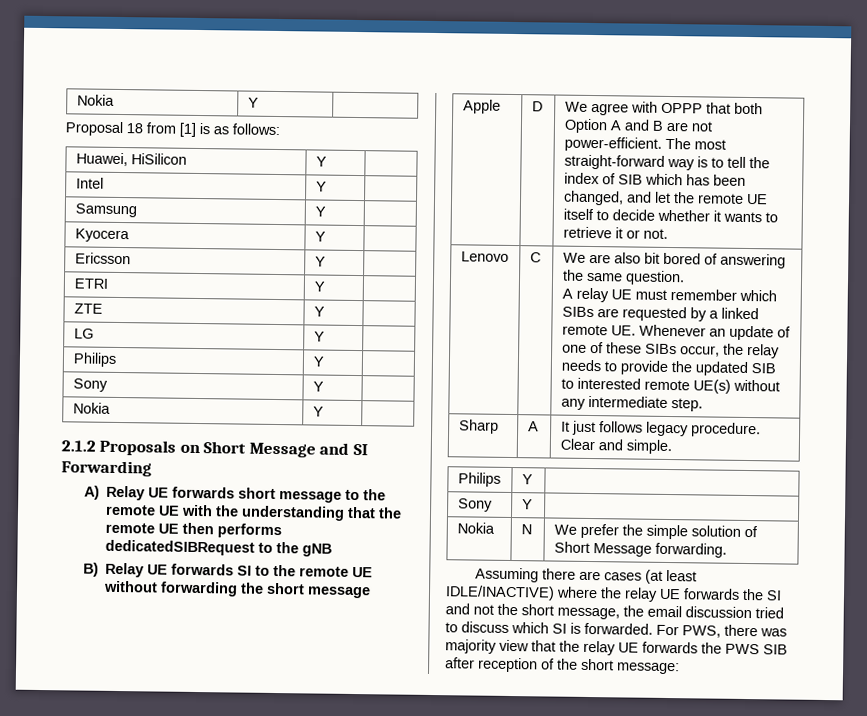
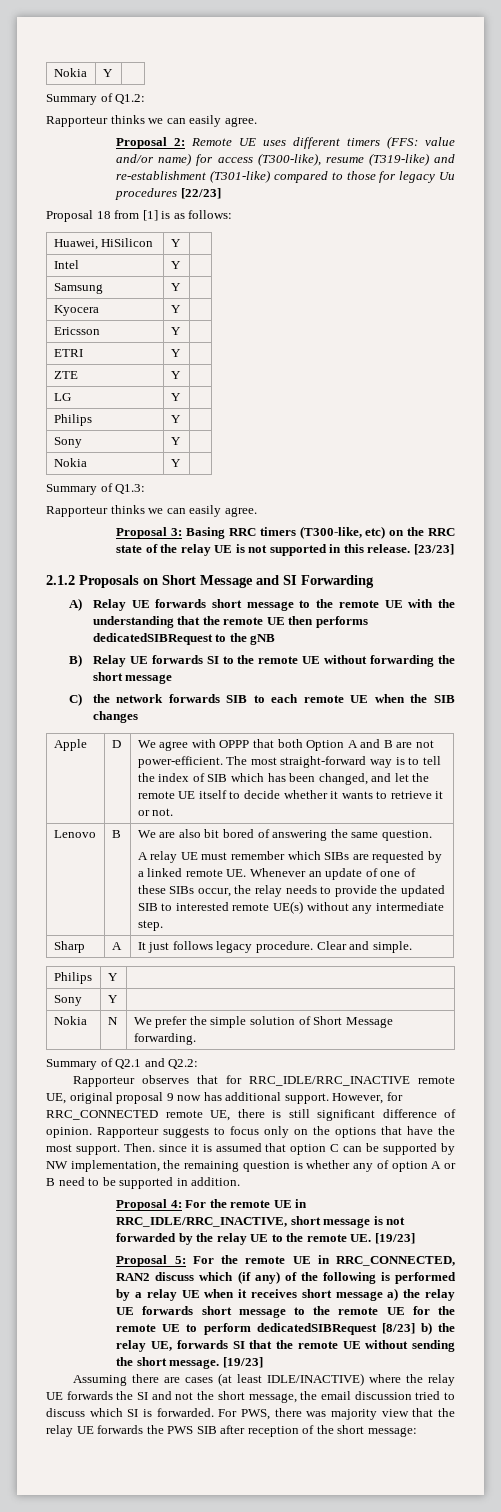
[76,94,115,106] [247,97,259,108] Nokia | Y | -> [53,68,87,77] [102,69,113,77] [46,93,146,105] [46,115,257,127] [116,136,456,149] [116,153,455,166] [116,170,456,183] [115,188,221,200] Nokia | Y | // Summary of Q1.2: // Rapporteur thinks we can easily agree. // Proposal 2: Remote UE uses different timers (FFS: value and/or name) for access (T300-like), resume (T319-like) and re-establishment (T301-like) compared to those for legacy Uu procedures [22/23]
(324, 411) none -> [46,483,146,495] [46,505,257,517] [116,526,455,539] [116,544,454,556] // Summary of Q1.3: // Rapporteur thinks we can easily agree. // Proposal 3: Basing RRC timers (T300-like, etc) on the RRC state of the relay UE is not supported in this release. [23/23]
(372, 592) none -> [69,693,455,706] [92,711,138,723] // C) the network forwards SIB to each remote UE when the SIB changes
[529,252,541,263] C -> [111,830,121,838] B
(727, 550) none -> [46,1058,199,1070] [73,1075,456,1087] [46,1092,403,1104] [46,1109,456,1121] [46,1126,455,1138] [46,1143,455,1155] [46,1160,457,1172] [46,1177,241,1189] [116,1199,308,1211] [116,1216,406,1228] [116,1233,415,1245] [116,1255,455,1267] [116,1271,456,1284] [116,1288,455,1301] [116,1306,456,1318] [116,1322,455,1335] [116,1340,455,1352] [116,1357,263,1369] // Summary of Q2.1 and Q2.2: // Rapporteur observes that for RRC_IDLE/RRC_INACTIVE remote UE, original proposal 9 now has additional support. However, for RRC_CONNECTED remote UE, there is still significant difference of opinion. Rapporteur suggests to focus only on the options that have the most support. Then. since it is assumed that option C can be supported by NW implementation, the remaining question is whether any of option A or B need to be supported in addition. // Proposal 4: For the remote UE in RRC_IDLE/RRC_INACTIVE, short message is not forwarded by the relay UE to the remote UE. [19/23] // Proposal 5: For the remote UE in RRC_CONNECTED, RAN2 discuss which (if any) of the following is performed by a relay UE when it receives short message a) the relay UE forwards short message to the remote UE for the remote UE to perform dedicatedSIBRequest [8/23] b) the relay UE, forwards SI that the remote UE without sending the short message. [19/23]

